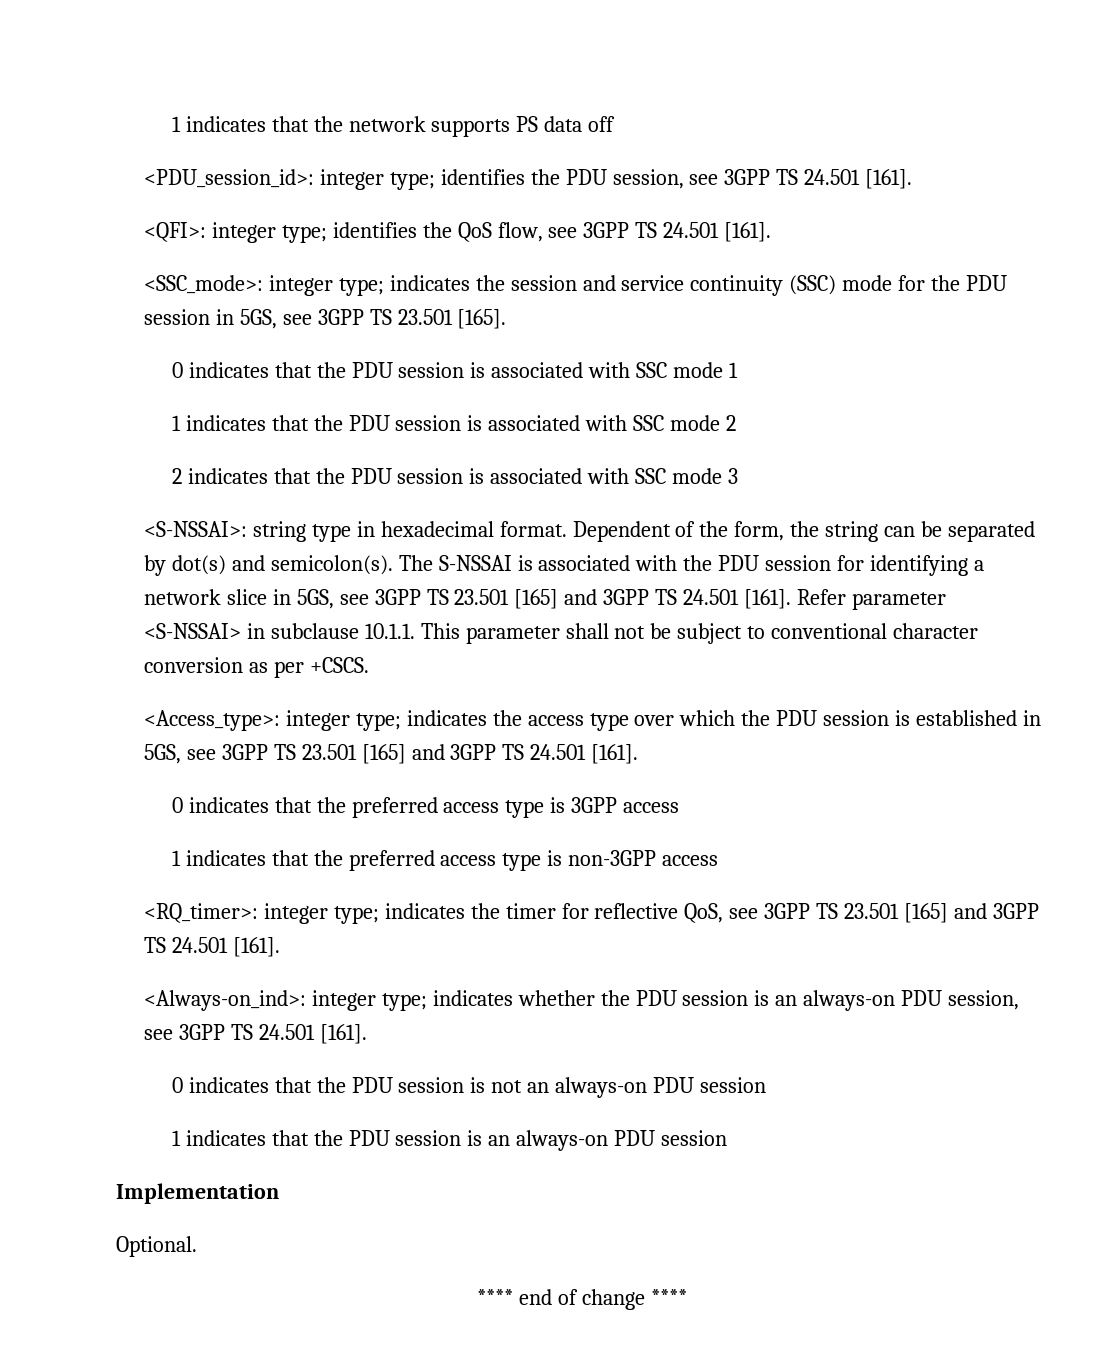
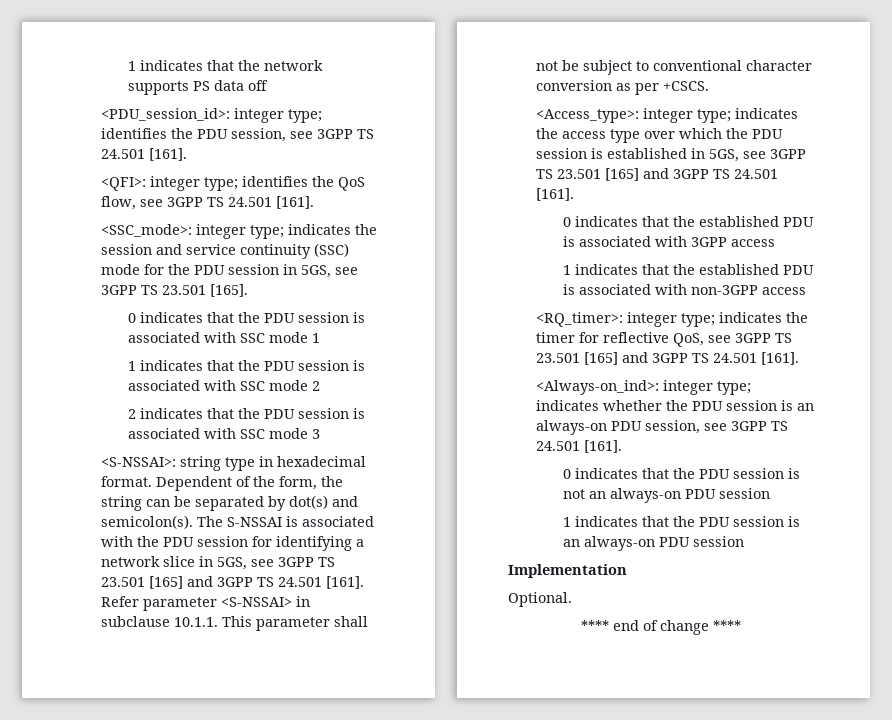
[351,797,566,818] preferred access type is -> [699,216,815,227] [563,236,688,247] established PDU is associated with
[348,850,563,871] preferred access type is -> [699,264,815,275] [563,284,688,295] established PDU is associated with

